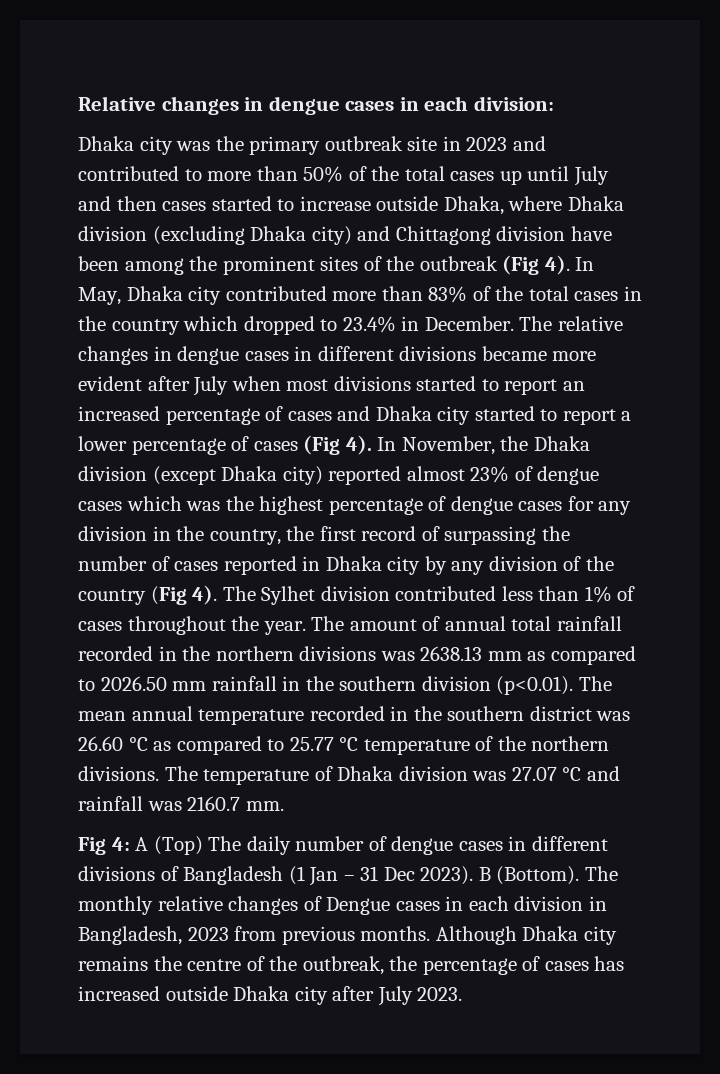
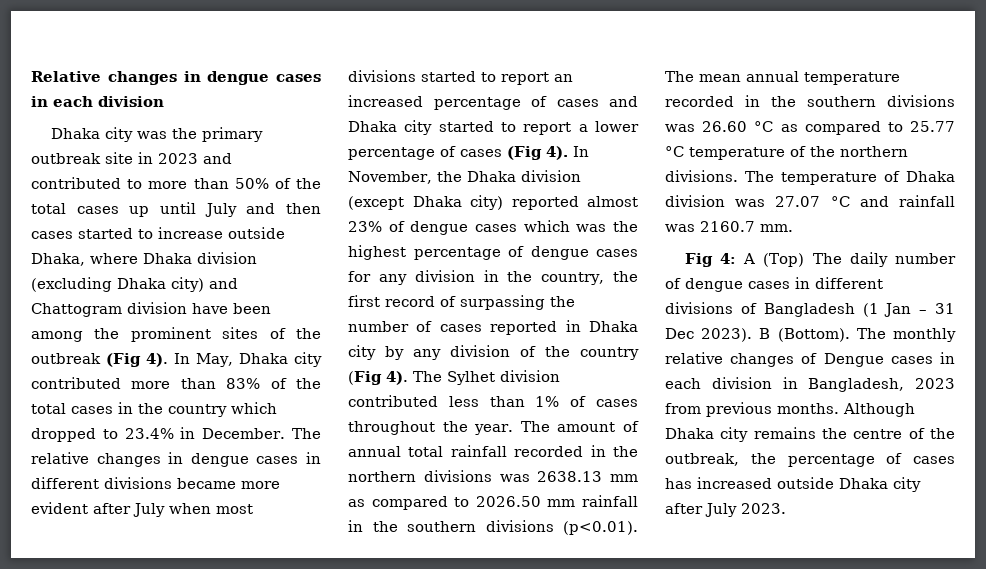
[473,96,554,111] division: -> [98,96,164,107] division
[395,226,491,245] Chittagong -> [31,303,122,317] Chattogram
[421,676,491,691] division -> [485,520,554,532] divisions
[529,706,592,721] district -> [887,95,955,107] divisions

